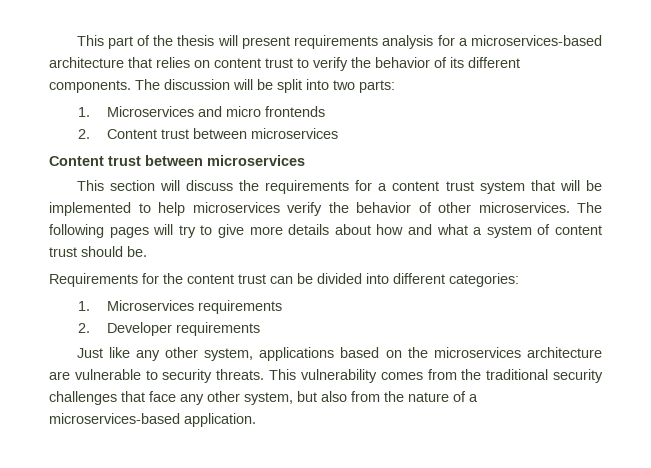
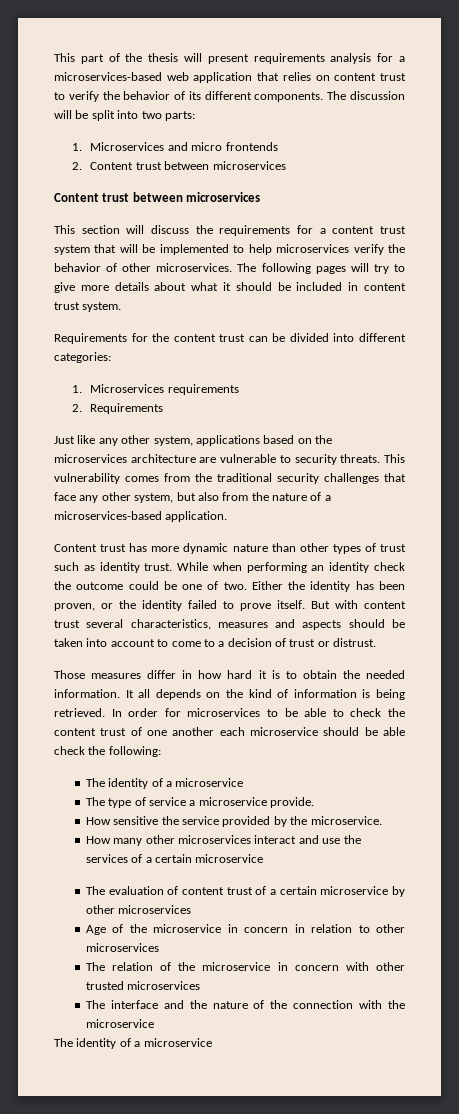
[49,57,124,68] architecture -> [166,72,253,83] web application
[376,224,603,238] [49,246,147,257] how and what a system of content trust should be. -> [191,282,407,291] [54,302,122,312] what it should be included in content trust system.
[106,322,260,336] Developer requirements -> [90,403,164,414] Requirements
(256, 420) none -> [54,543,406,554] [54,562,405,573] [54,581,405,592] [54,600,406,611] [54,619,405,630] [54,638,377,647] [54,670,405,679] [54,689,405,700] [54,708,405,717] [54,727,405,736] [54,746,161,757] [85,778,244,789] [85,797,315,808] [85,816,382,827] [85,835,361,846] [85,854,264,863] [85,886,405,897] [85,905,192,914] [85,924,405,935] [85,943,159,952] [85,962,405,971] [85,981,201,990] [85,1000,405,1009] [85,1019,154,1028] [54,1038,212,1049] // Content trust has more dynamic nature than other types of trust such as identity trust. While when performing an identity check the outcome could be one of two. Either the identity has been proven, or the identity failed to prove itself. But with content trust several characteristics, measures and aspects should be taken into account to come to a decision of trust or distrust. // Those measures differ in how hard it is to obtain the needed information. It all depends on the kind of information is being retrieved. In order for microservices to be able to check the content trust of one another each microservice should be able check the following: // The identity of a microservice // The type of service a microservice provide. // How sensitive the service provided by the microservice. // How many other microservices interact and use the services of a certain microservice // The evaluation of content trust of a certain microservice by other microservices // Age of the microservice in concern in relation to other microservices // The relation of the microservice in concern with other trusted microservices // The interface and the nature of the connection with the microservice // The identity of a microservice

